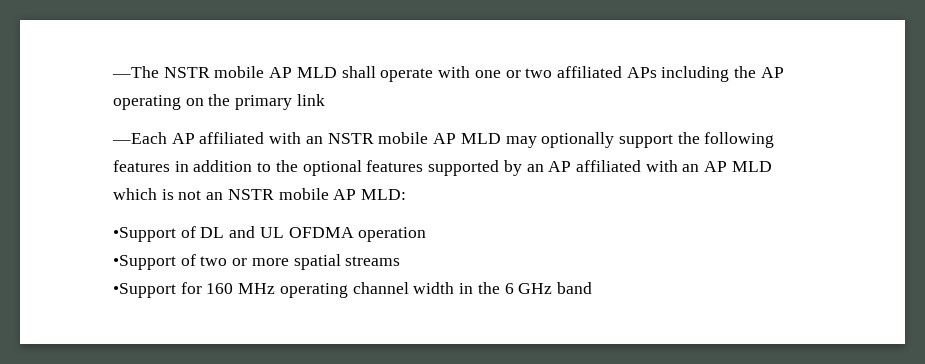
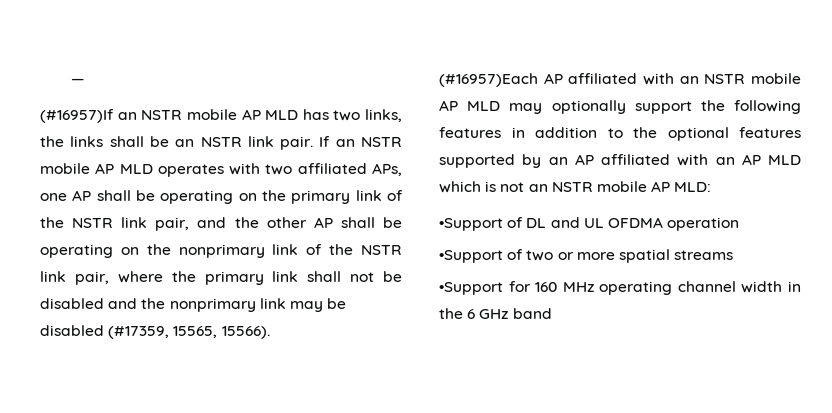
[112,66,784,82] —The NSTR mobile AP MLD shall operate with one or two affiliated APs including the AP -> [70,78,84,84] [40,109,402,123] [40,136,403,150] [40,163,402,177] [40,190,155,201] — // (#16957)If an NSTR mobile AP MLD has two links, the links shall be an NSTR link pair. If an NSTR mobile AP MLD operates with two affiliated APs, one AP shall be
[112,132,167,144] // —Each -> [387,190,403,201] [40,217,402,231] [40,244,402,258] [40,271,402,285] [40,298,347,312] [40,325,270,339] [439,73,538,87] of the NSTR link pair, and the other AP shall be operating on the nonprimary link of the NSTR link pair, where the primary link shall not be disabled and the nonprimary link may be disabled (#17359, 15565, 15566). // (#16957)Each

